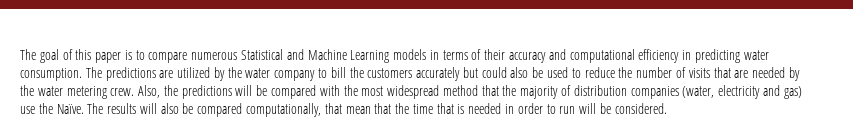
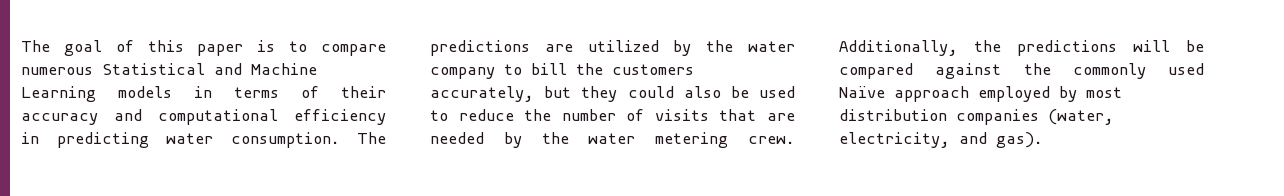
[416,67,478,81] accurately but -> [430,86,618,102] accurately, but they
[138,85,161,98] Also, -> [839,40,958,56] Additionally,
[319,85,802,99] [20,103,667,117] with the most widespread method that the majority of distribution companies (water, electricity and gas) use the Naïve. The results will also be compared computationally, that mean that the time that is needed in order to run will be considered. -> [935,63,1204,79] [839,86,1122,102] [839,109,1114,125] [839,132,1043,148] against the commonly used Naïve approach employed by most distribution companies (water, electricity, and gas).

